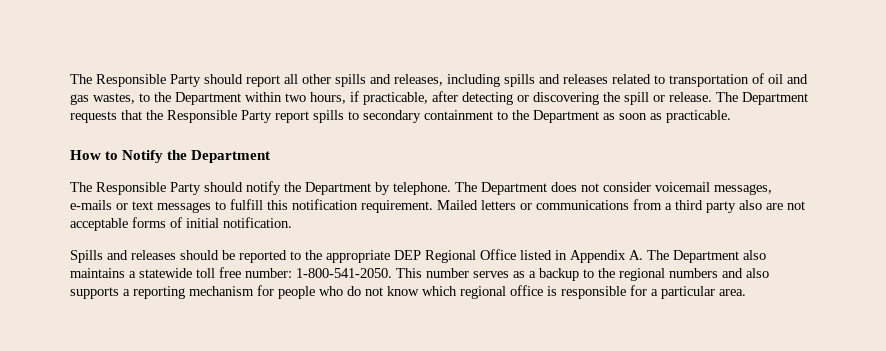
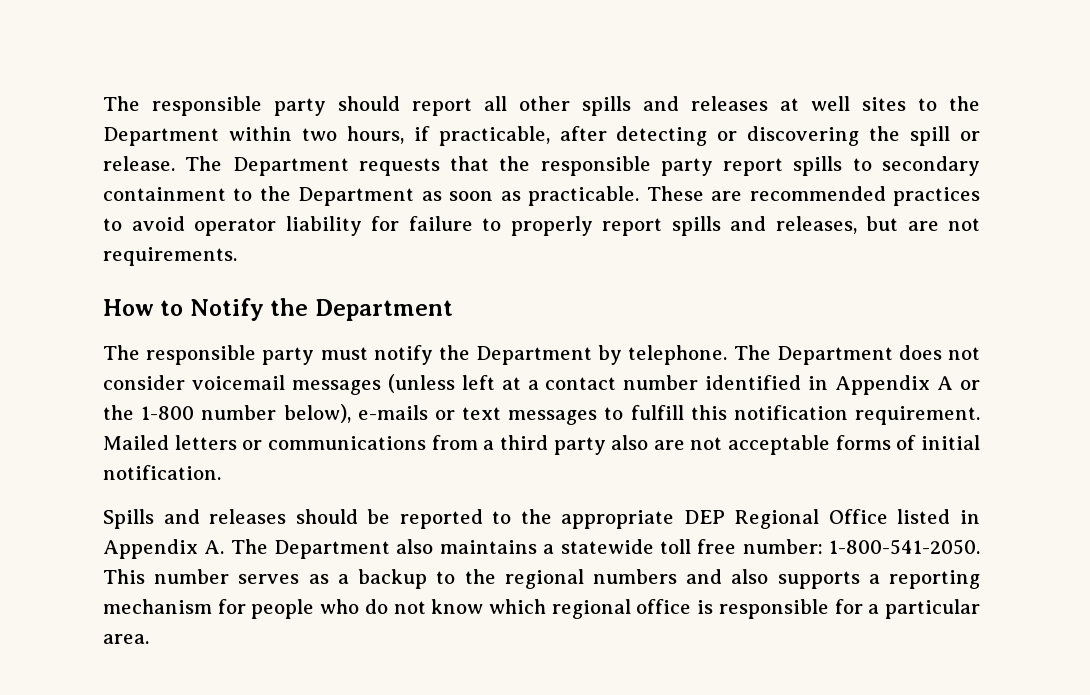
[70,74,201,87] The Responsible Party -> [103,96,326,116] The responsible party
[394,73,808,87] [70,93,135,105] releases, including spills and releases related to transportation of oil and gas wastes, -> [691,96,906,111] releases at well sites
[167,110,272,123] Responsible Party -> [540,156,713,176] responsible party
(731, 116) none -> [646,186,981,206] [103,216,980,236] [103,247,237,266] These are recommended practices to avoid operator liability for failure to properly report spills and releases, but are not requirements.
[96,182,243,195] Responsible Party should -> [146,345,368,365] responsible party must
[714,184,772,195] messages, -> [291,374,980,395] [103,404,351,423] messages (unless left at a contact number identified in Appendix A or the 1-800 number below),

